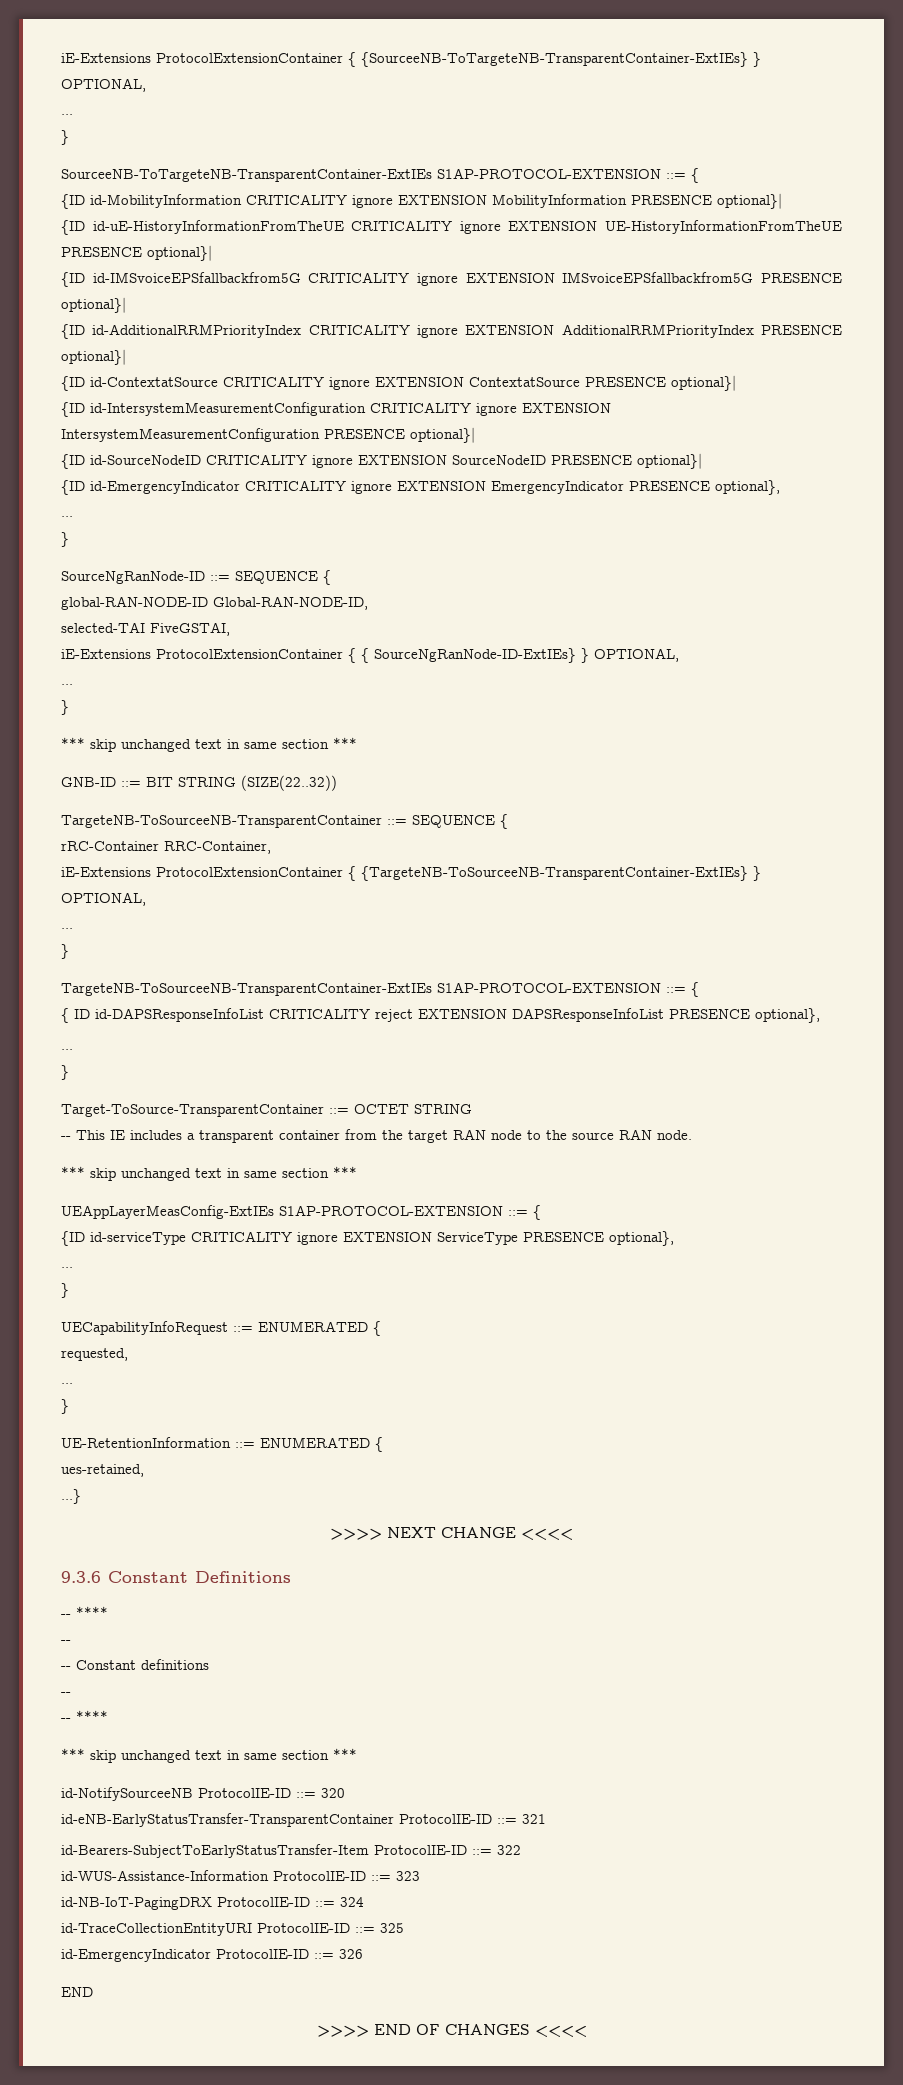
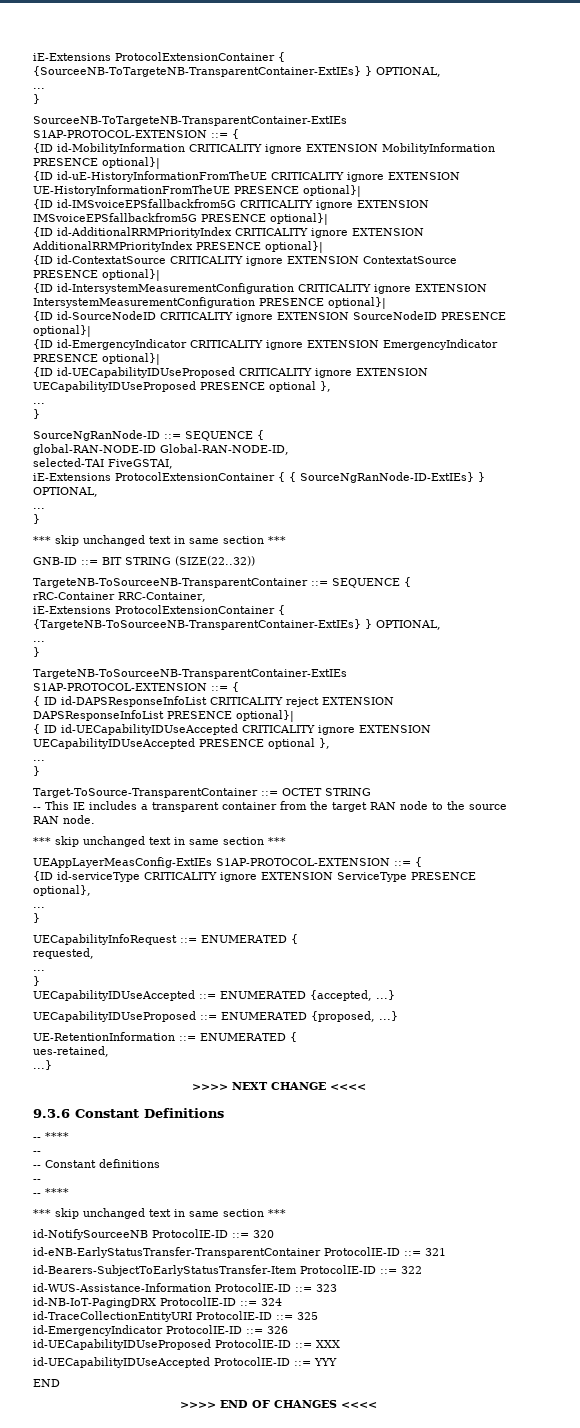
[715,480,780,495] optional}, -> [102,353,160,365] [33,367,428,378] [33,381,331,392] optional}| // {ID id-UECapabilityIDUseProposed CRITICALITY ignore EXTENSION UECapabilityIDUseProposed PRESENCE optional },
[755,1008,820,1023] optional}, -> [236,710,294,722] [33,724,431,735] [33,738,330,749] optional}| // { ID id-UECapabilityIDUseAccepted CRITICALITY ignore EXTENSION UECapabilityIDUseAccepted PRESENCE optional },
(69, 1406) none -> [33,990,395,1001] [33,1011,398,1022] // UECapabilityIDUseAccepted ::= ENUMERATED {accepted, ...} // UECapabilityIDUseProposed ::= ENUMERATED {proposed, ...}
(363, 1954) none -> [33,1339,340,1350] [33,1357,337,1368] // id-UECapabilityIDUseProposed ProtocolIE-ID ::= XXX // id-UECapabilityIDUseAccepted ProtocolIE-ID ::= YYY

